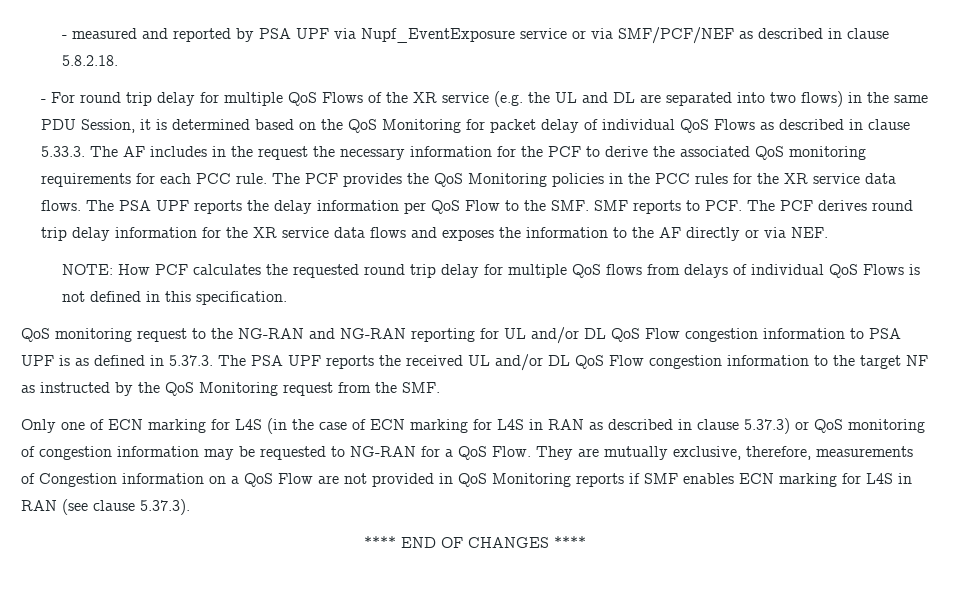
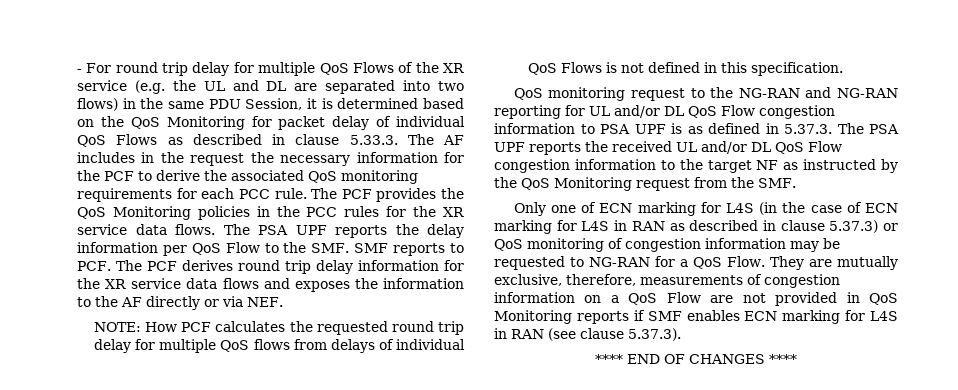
[61,27,889,44] [61,55,118,66] [41,99,47,103] - measured and reported by PSA UPF via Nupf_EventExposure service or via SMF/PCF/NEF as described in clause 5.8.2.18. // - -> [77,69,83,73] -
[39,473,117,487] Congestion -> [764,274,840,288] congestion

